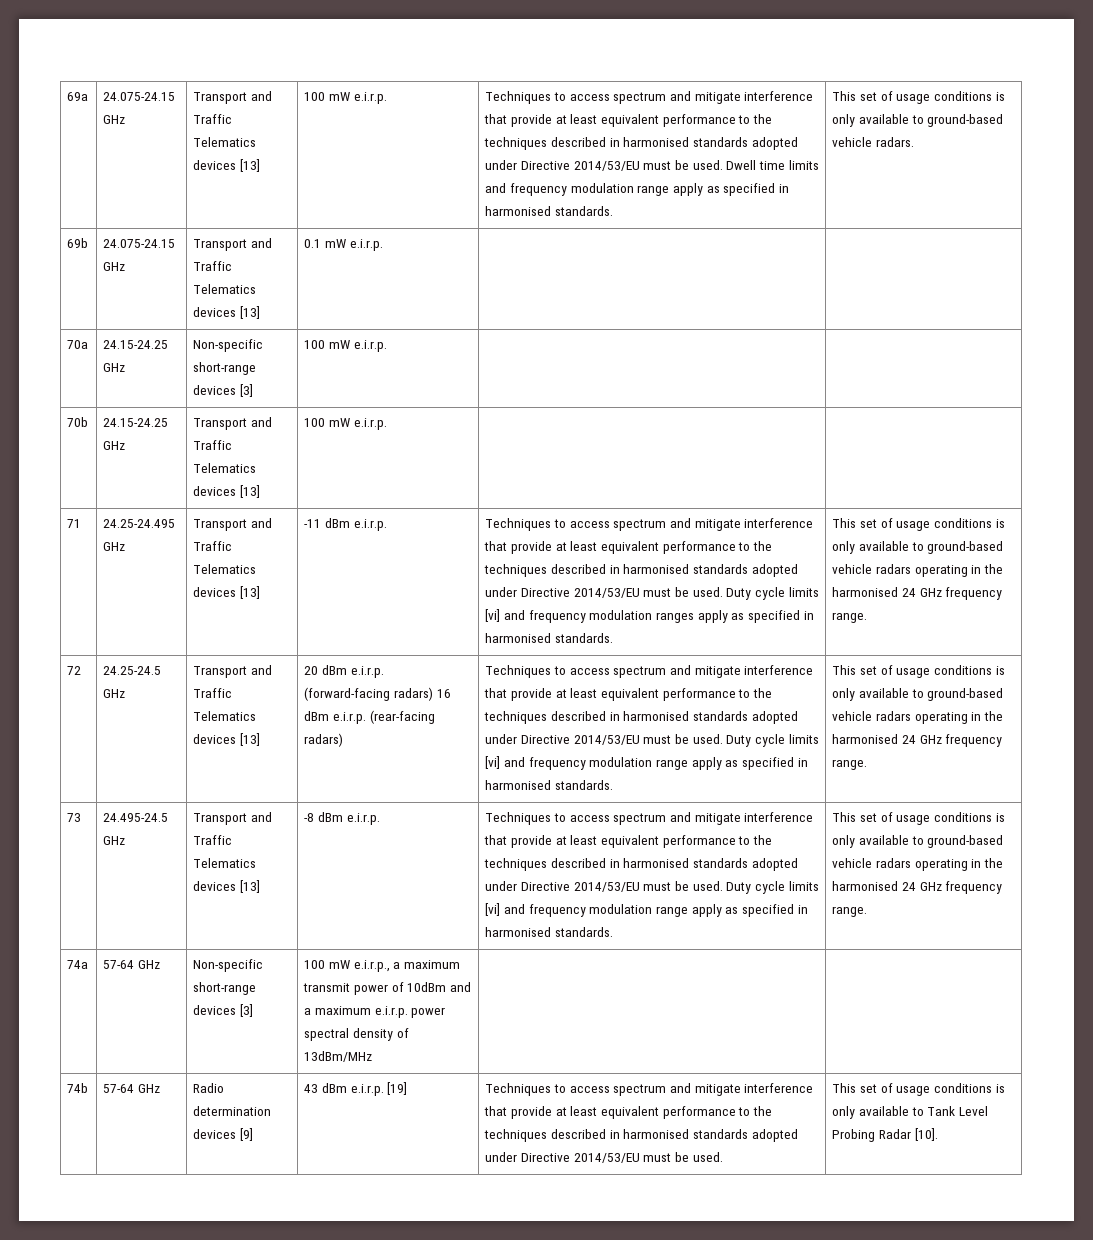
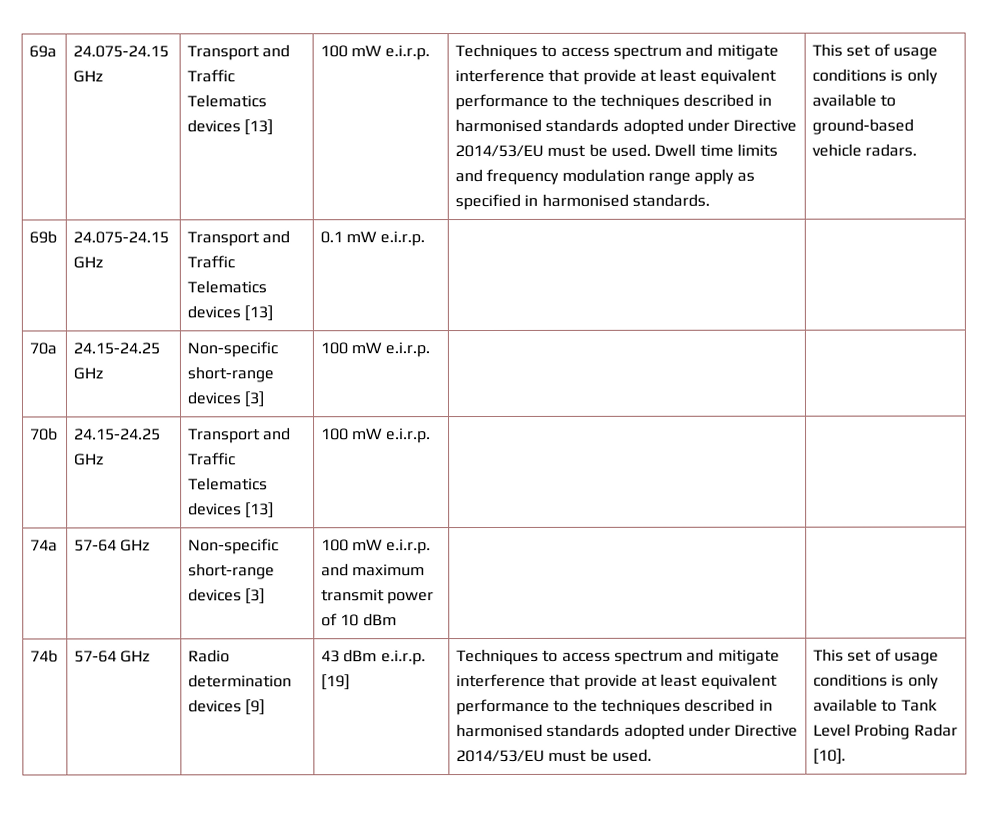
[67,519,82,528] [103,519,176,528] [103,542,126,551] [193,518,273,531] [193,541,233,551] [193,564,257,574] [193,586,261,599] [304,518,387,531] [485,518,814,531] [484,541,772,554] [484,564,798,577] [485,587,819,600] [485,609,814,623] [485,633,614,643] [832,518,1005,531] [832,541,1004,554] [832,564,1003,577] [832,587,1003,600] [832,612,868,623] [67,666,82,675] [103,666,162,675] [103,689,126,698] [193,665,273,678] [193,688,233,698] [193,711,257,721] [193,733,261,746] [304,665,384,678] [304,687,451,701] [304,710,435,724] [304,733,344,747] [485,665,814,678] [484,688,772,701] [484,711,798,724] [485,734,819,747] [485,756,808,770] [485,780,614,790] [832,665,1005,678] [832,688,1004,701] [832,711,1003,724] [832,734,1003,747] [832,759,868,770] [67,813,82,822] [103,813,169,822] [103,836,126,845] [193,812,273,825] [193,835,233,845] [193,858,257,868] [193,880,261,893] [304,812,380,825] [485,812,814,825] [484,835,772,848] [484,858,798,871] [485,881,819,894] [485,903,808,917] [485,927,614,937] [832,812,1005,825] [832,835,1004,848] [832,858,1003,871] [832,881,1003,894] [832,906,868,917] // 71 | 24.25-24.495 GHz | Transport and Traffic Telematics devices [13] | -11 dBm e.i.r.p. | Techniques to access spectrum and mitigate interference that provide at least equivalent performance to the techniques described in harmonised standards adopted under Directive 2014/53/EU must be used. Duty cycle limits [vi] and frequency modulation ranges apply as specified in harmonised standards. | This set of usage conditions is only available to ground-based vehicle radars operating in the harmonised 24 GHz frequency range. // 72 | 24.25-24.5 GHz | Transport and Traffic Telematics devices [13] | 20 dBm e.i.r.p. (forward-facing radars) 16 dBm e.i.r.p. (rear-facing radars) | Techniques to access spectrum and mitigate interference that provide at least equivalent performance to the techniques described in harmonised standards adopted under Directive 2014/53/EU must be used. Duty cycle limits [vi] and frequency modulation range apply as specified in harmonised standards. | This set of usage conditions is only available to ground-based vehicle radars operating in the harmonised 24 GHz frequency range. // 73 | 24.495-24.5 GHz | Transport and Traffic Telematics devices [13] | -8 dBm e.i.r.p. | Techniques to access spectrum and mitigate interference that provide at least equivalent performance to the techniques described in harmonised standards adopted under Directive 2014/53/EU must be used. Duty cycle limits [vi] and frequency modulation range apply as specified in harmonised standards. | This set of usage conditions is only available to ground-based vehicle radars operating in the harmonised 24 GHz frequency range. -> (431, 436) none
[353,960,401,972] e.i.r.p., a -> [385,539,431,555] [321,563,350,577] e.i.r.p. and
[407,982,471,992] [304,1006,446,1018] [304,1028,409,1041] [304,1051,373,1062] 10dBm and a maximum e.i.r.p. power spectral density of 13dBm/MHz -> [340,613,397,627] 10 dBm

